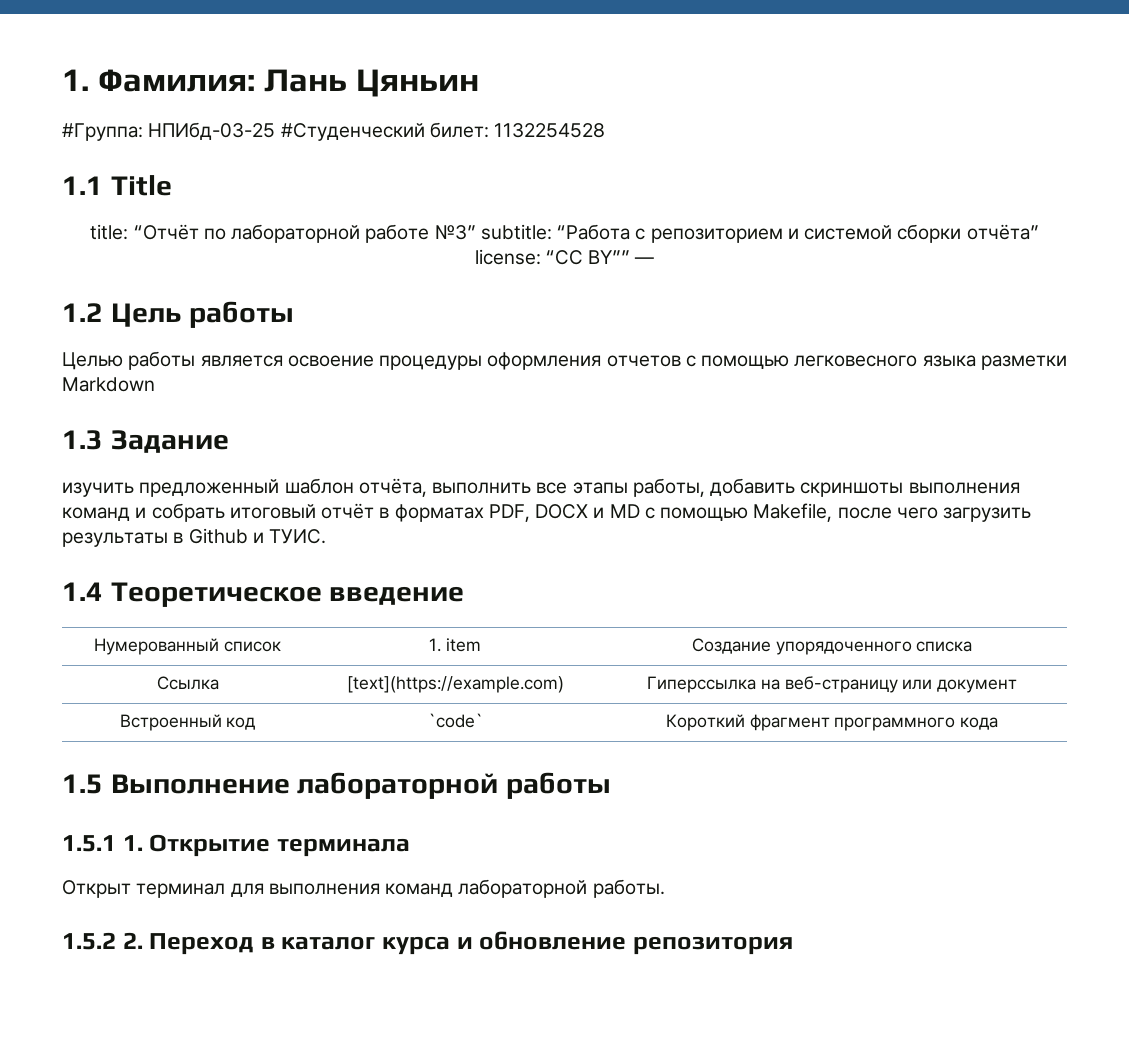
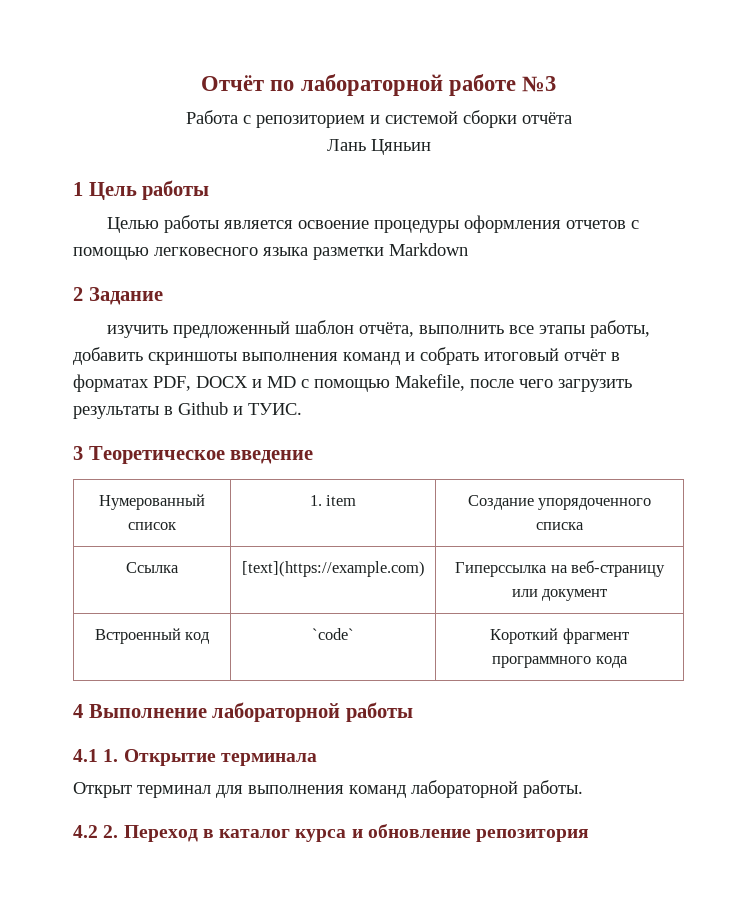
[62,69,479,97] [62,122,606,141] [62,175,172,196] [90,224,631,243] 1. Фамилия: Лань Цяньин // #Группа: НПИбд-03-25 #Студенческий билет: 1132254528 // 1.1 Title // title: “Отчёт по лабораторной работе №3” subtitle: “Работа -> [201,74,556,96] [185,110,238,124] Отчёт по лабораторной работе №3 // Работа
[966,224,1039,240] [474,249,655,265] [62,303,103,322] отчёта” license: “CC BY”” — // 1.2 -> [521,112,572,124] [326,139,431,155] [73,182,83,196] отчёта // Лань Цяньин // 1
[62,430,103,450] 1.3 -> [73,287,83,301] 2
[62,582,103,601] 1.4 -> [73,446,83,460] 3
[62,774,103,794] 1.5 -> [73,704,83,718] 4
[62,835,116,852] 1.5.1 -> [73,749,98,762] 4.1
[62,932,116,950] 1.5.2 -> [73,825,98,838] 4.2

